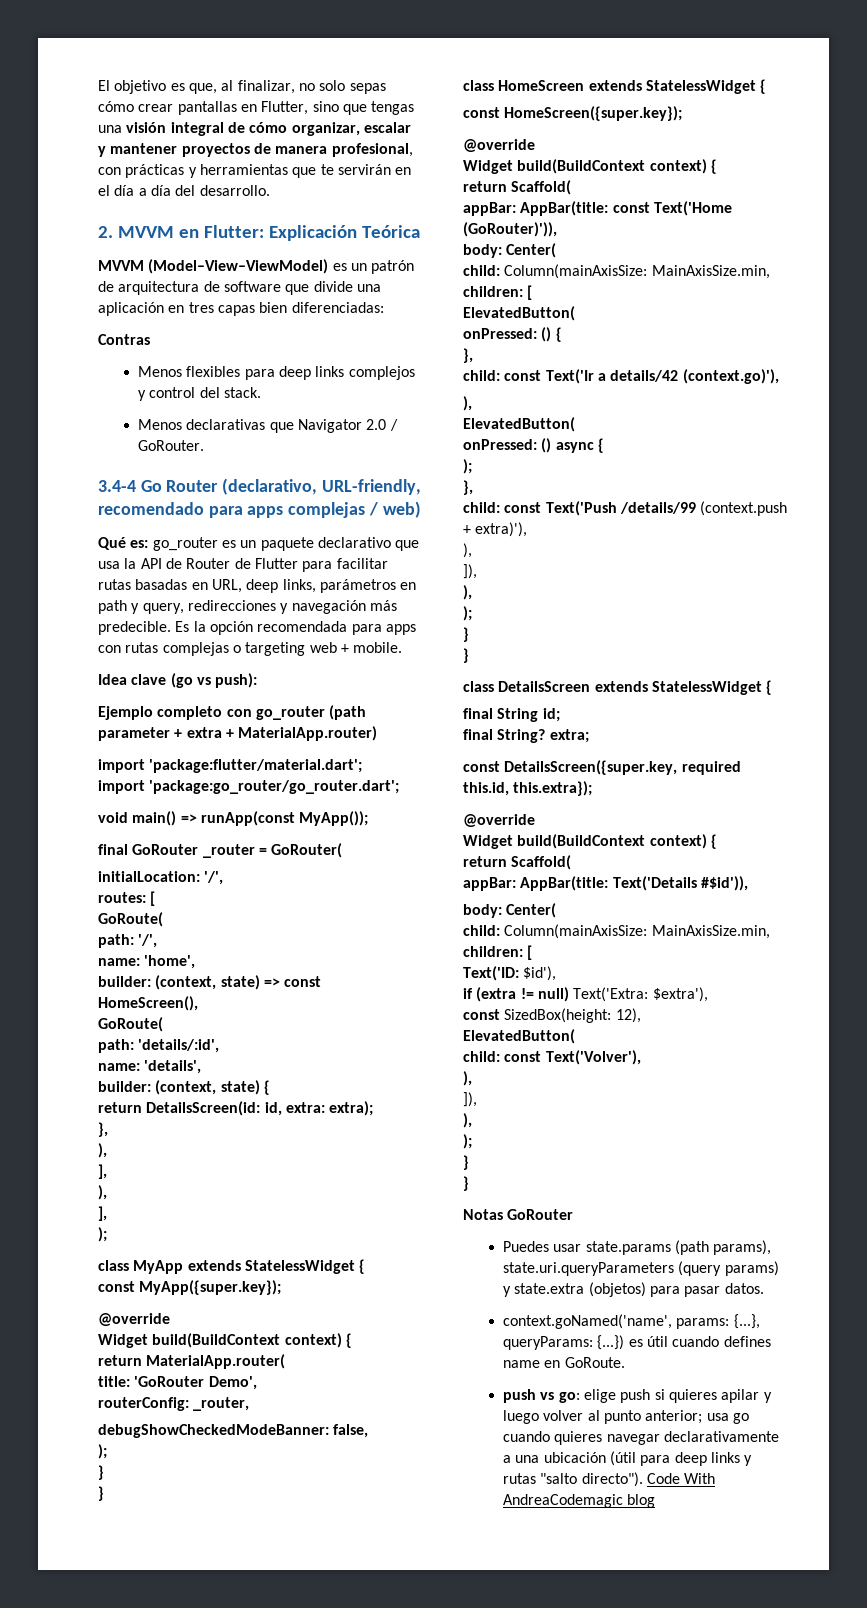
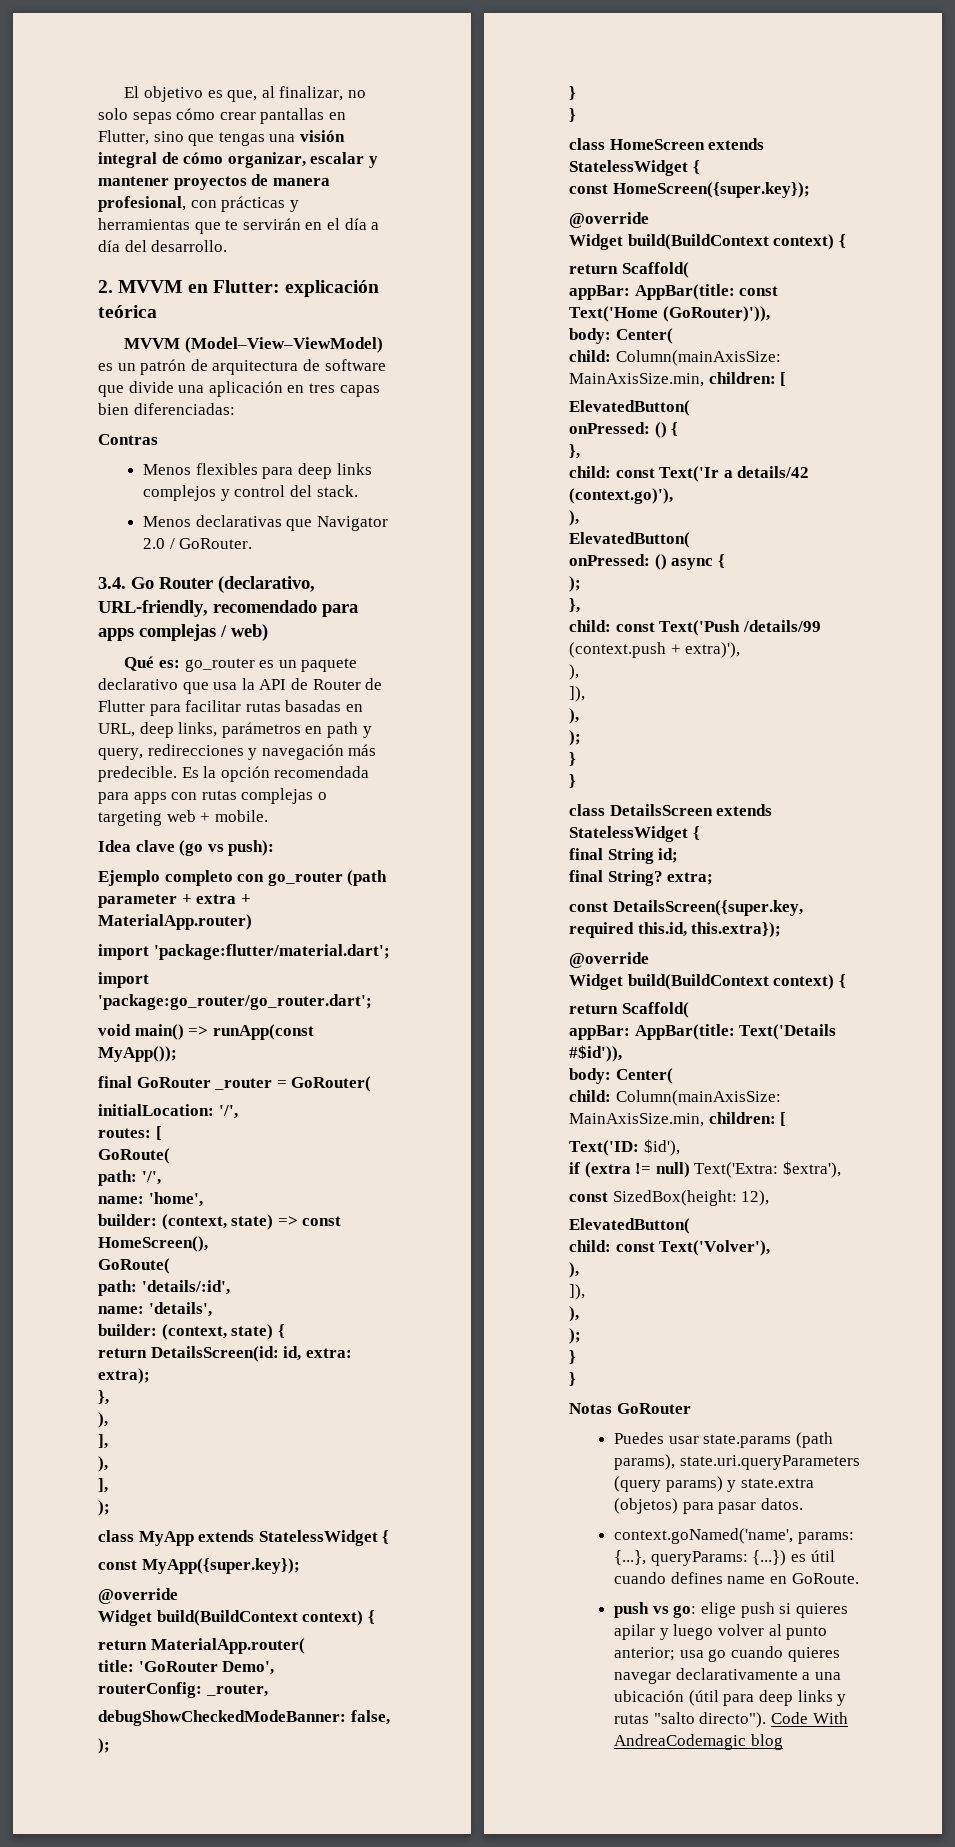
[268,225,420,241] Explicación Teórica -> [285,280,380,297] [98,305,157,318] explicación teórica
[98,480,136,492] 3.4-4 -> [98,577,126,589] 3.4.

